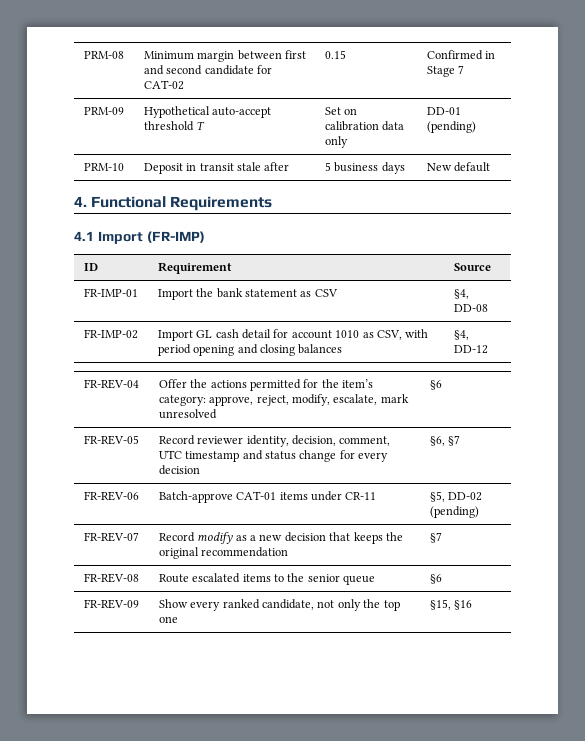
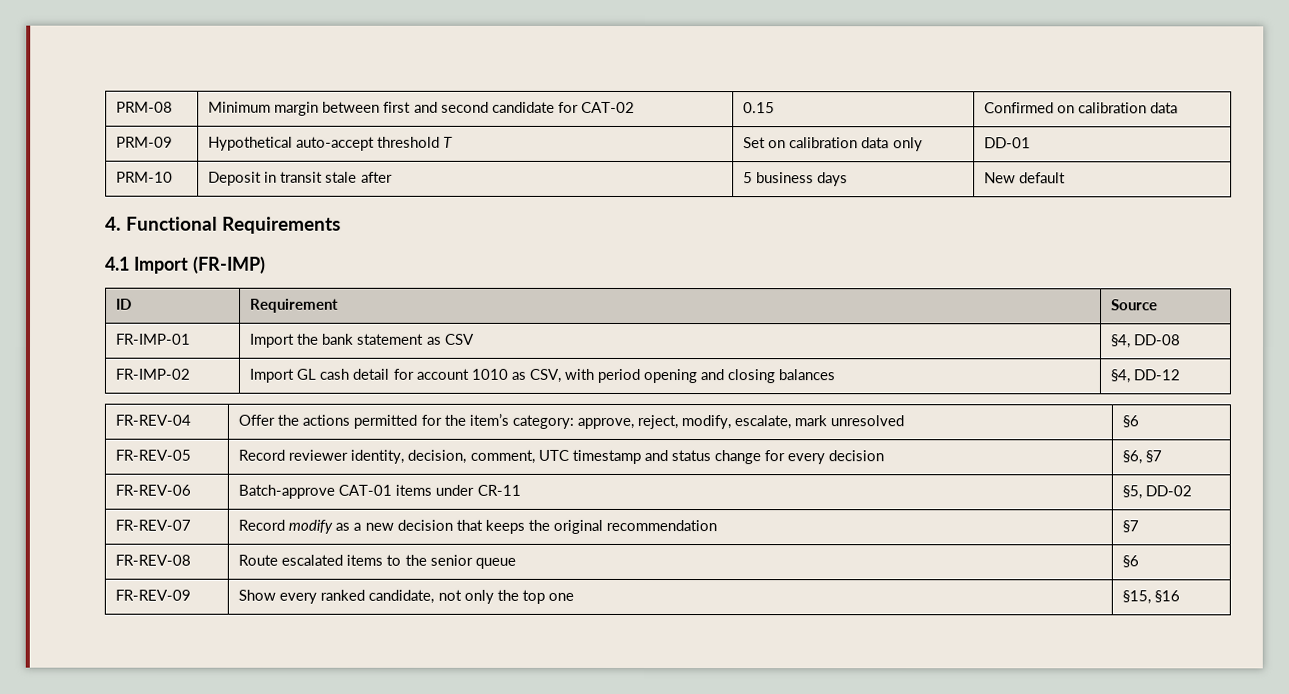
[485,51,496,59] [426,65,465,77] in Stage 7 -> [1057,102,1179,114] on calibration data
[426,121,476,133] (pending) -> (1032, 143) none
[429,506,479,518] (pending) -> (1193, 491) none

